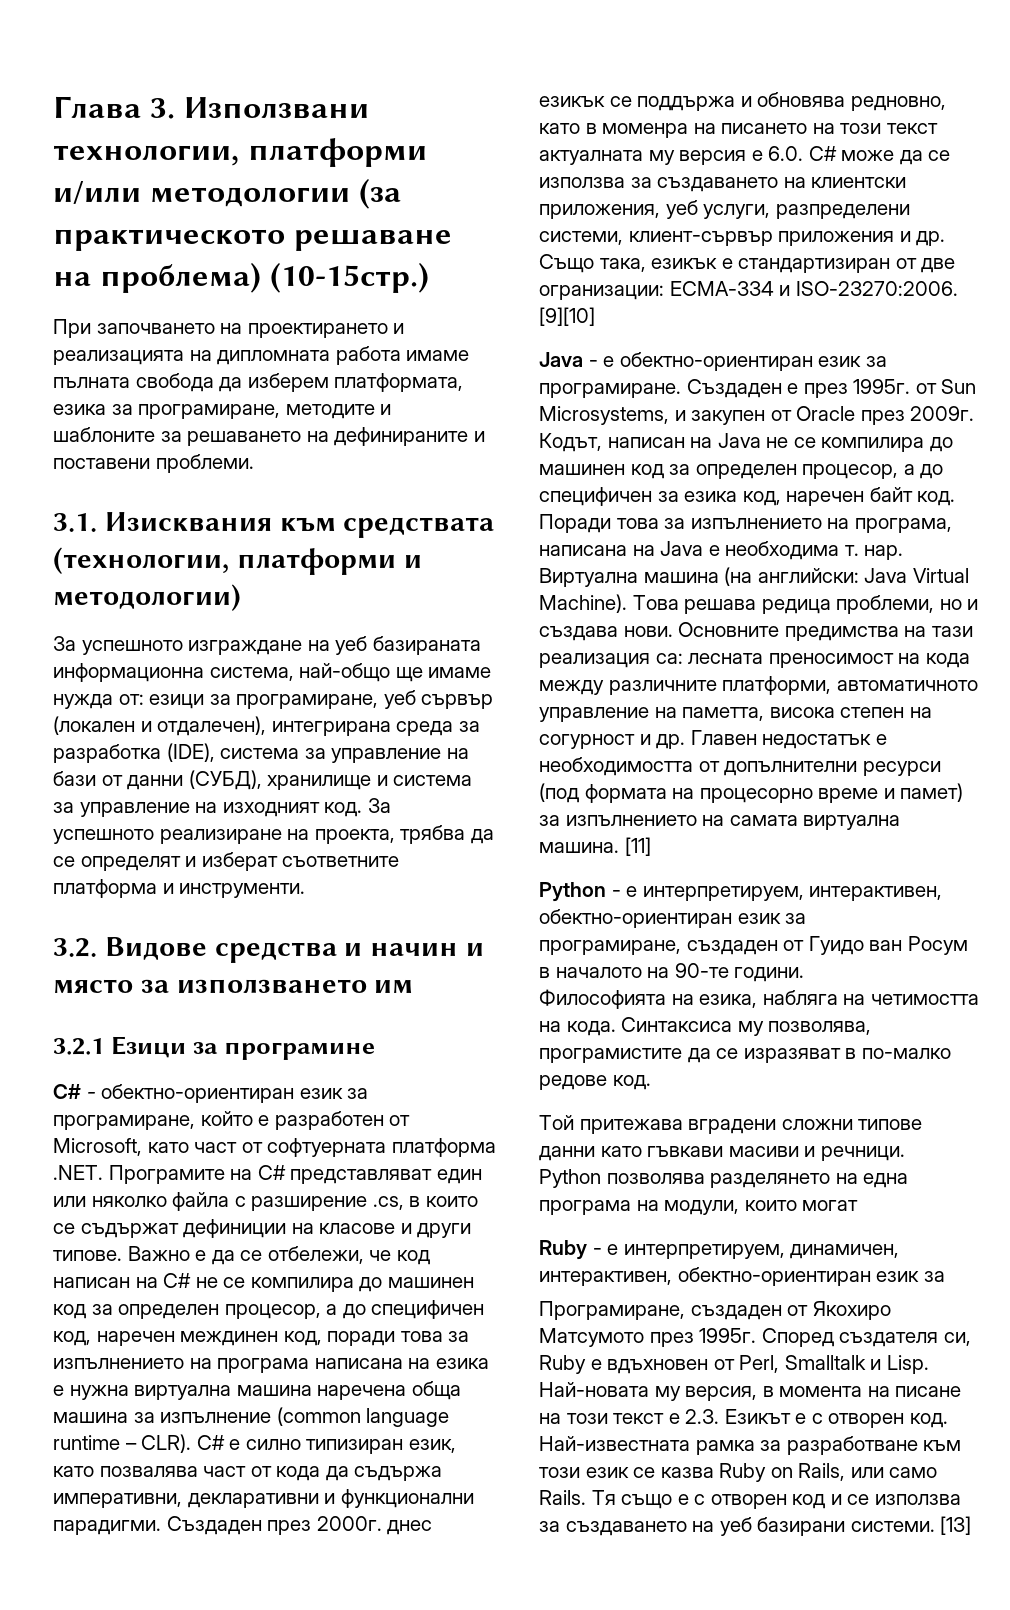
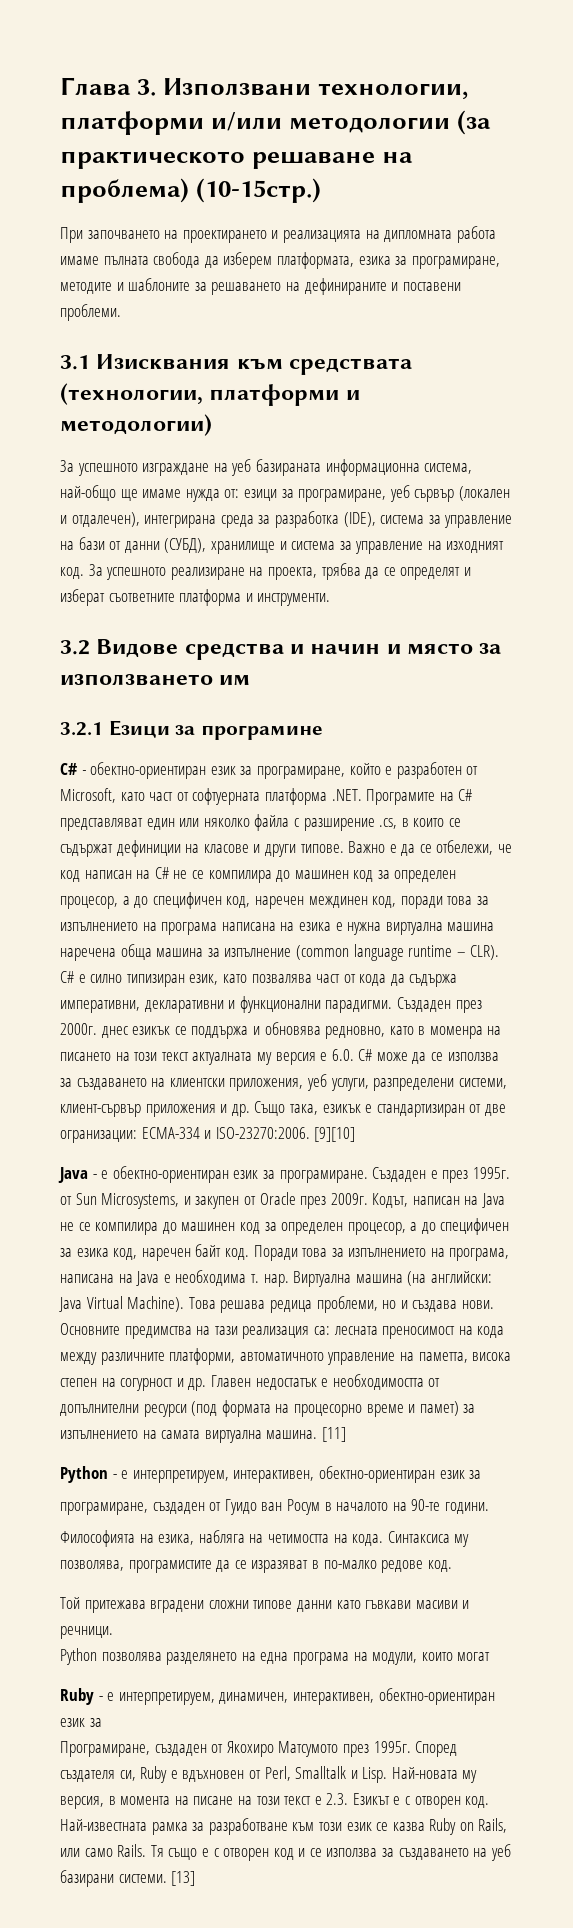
[53,513,97,532] 3.1. -> [60,355,90,370] 3.1
[53,938,97,957] 3.2. -> [60,640,90,655] 3.2

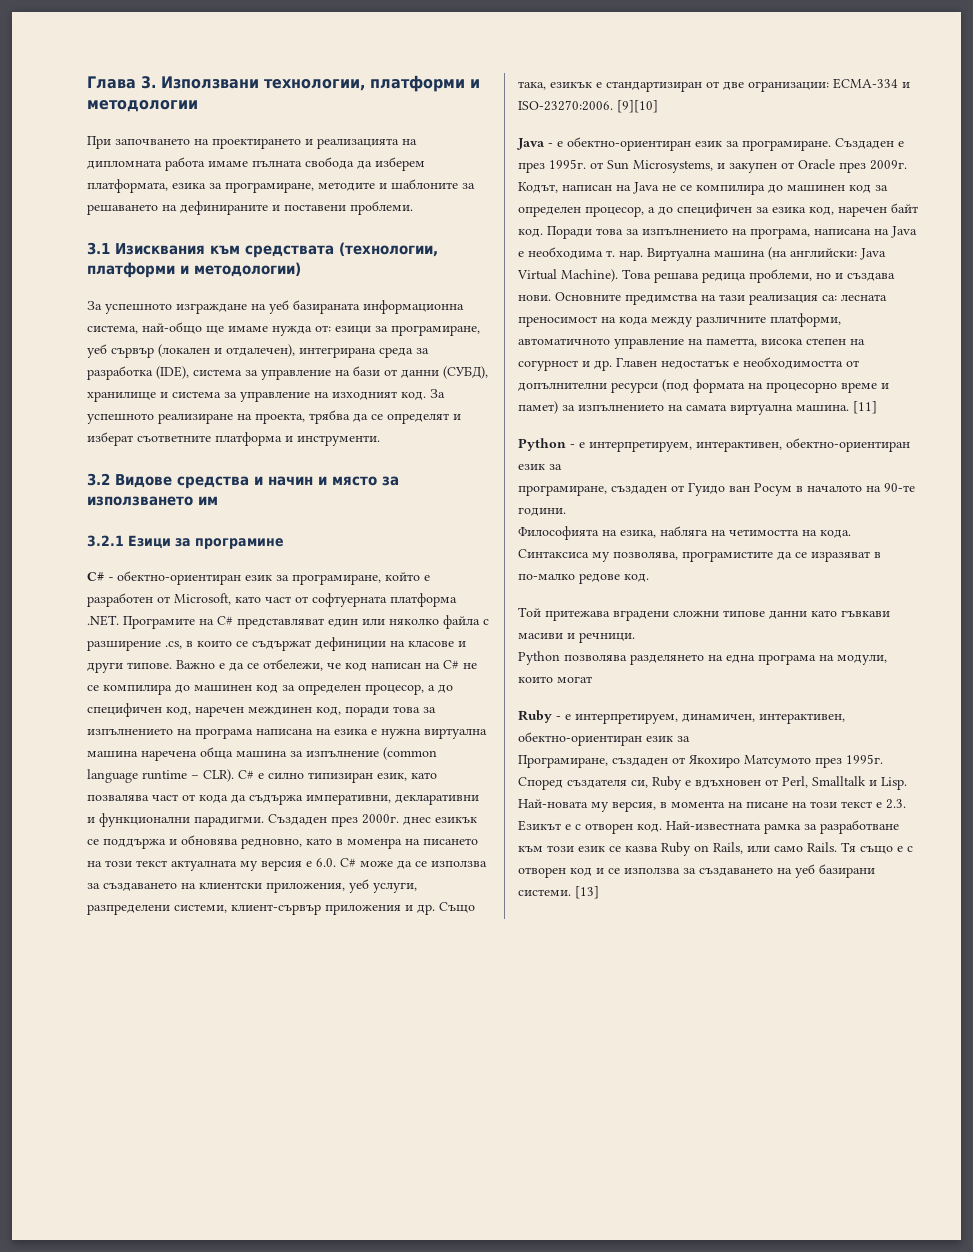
[211,112,283,131] и/или -> [470,79,480,88] и
[457,110,492,135] [60,151,414,169] [60,178,322,203] (за практическото решаване на проблема) (10-15стр.) -> (198, 106) none

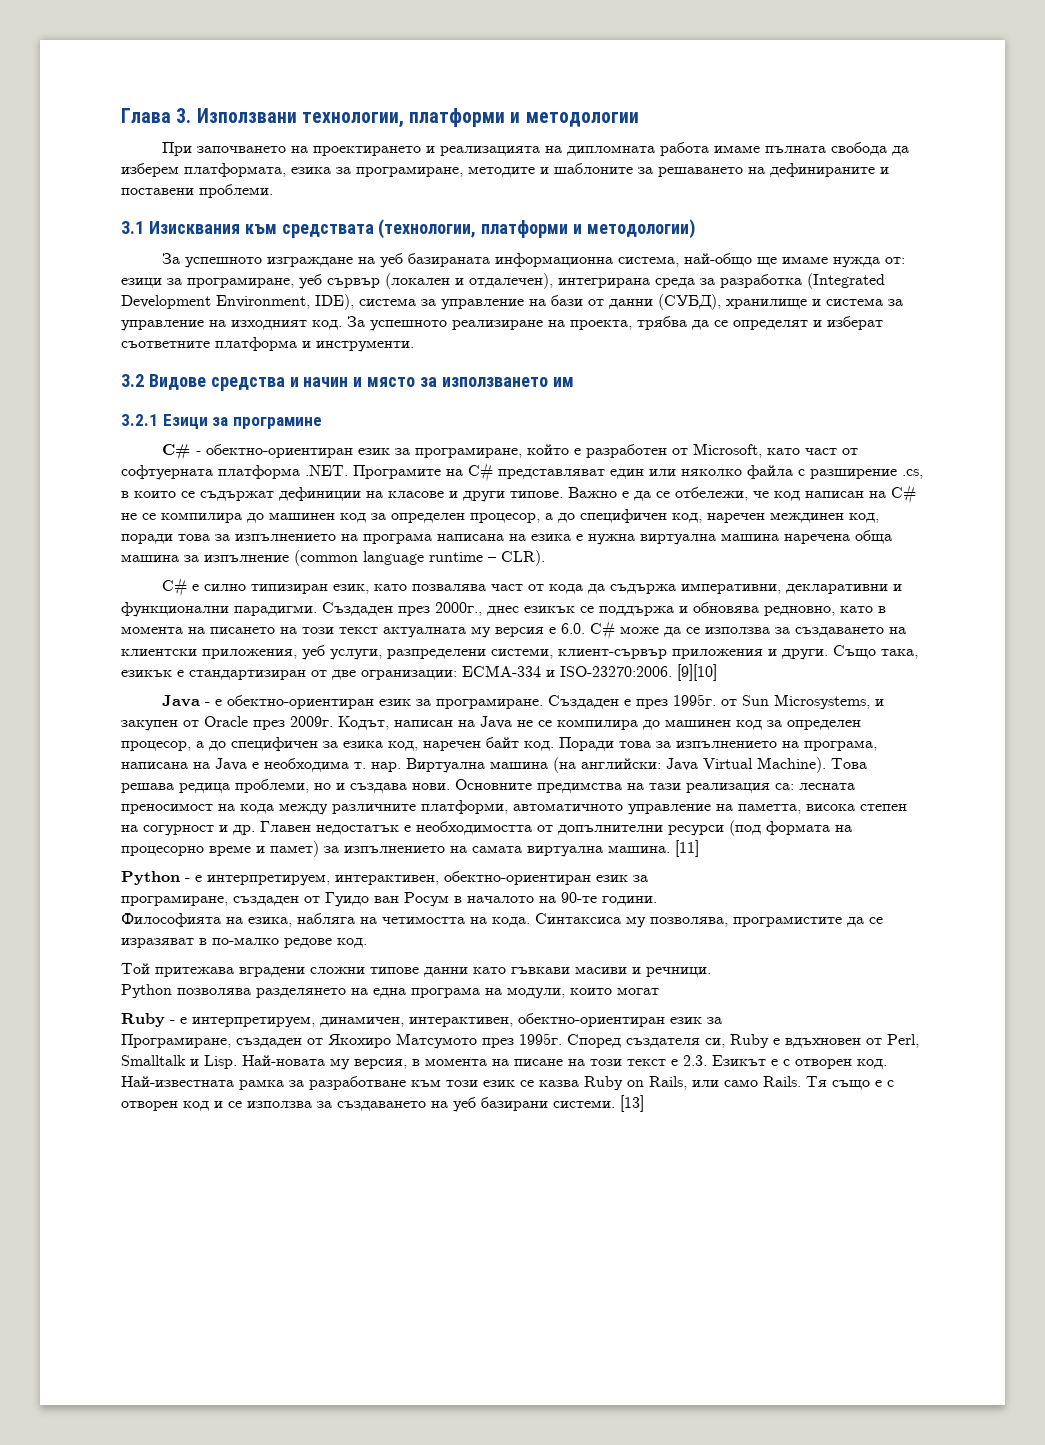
[156,366,189,379] (IDE), -> [807,273,885,289] [121,294,354,310] (Integrated Development Environment, IDE),
(234, 775) none -> (545, 558) //
[362,814,399,824] 2000г. -> [435,602,482,616] 2000г.,
[347,838,402,849] моменра -> [121,626,183,634] момента
[417,904,435,915] др. -> [782,649,828,660] други.

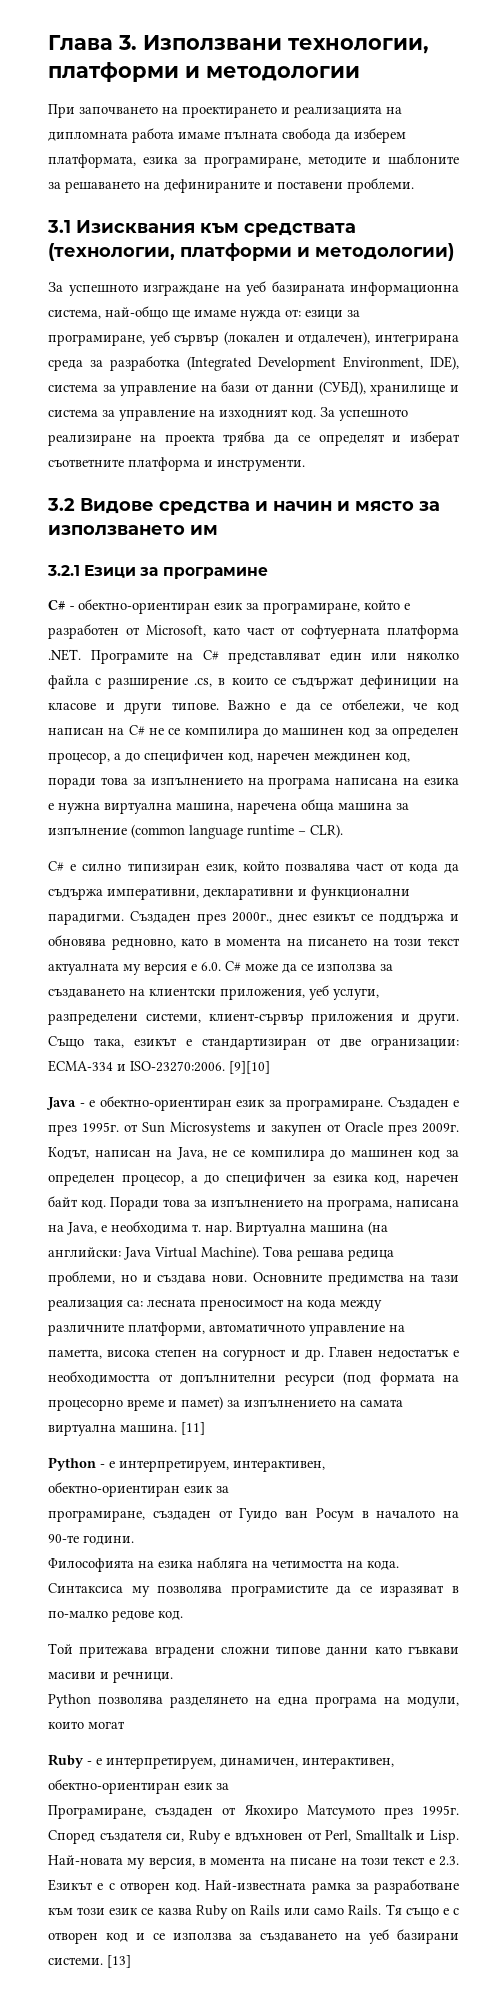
[570,320,632,330] проекта, -> [164,434,215,446] проекта
[721,533,779,541] машина -> [176,803,233,812] машина,
[373,584,407,591] като -> [243,861,279,871] който
[524,606,575,613] езикък -> [313,913,356,921] езикът
[121,670,172,677] езикък -> [134,1038,177,1046] езикът
[773,694,870,709] Microsystems, -> [170,1122,252,1136] Microsystems
[480,716,512,729] Java -> [176,1147,207,1160] Java,
[215,758,247,771] Java -> [67,1222,97,1235] Java,
[248,917,292,927] езика, -> [158,1561,193,1568] езика
[650,917,728,927] позволява, -> [157,1586,223,1593] позволява
[649,1076,687,1090] Rails, -> [249,1905,280,1915] Rails

